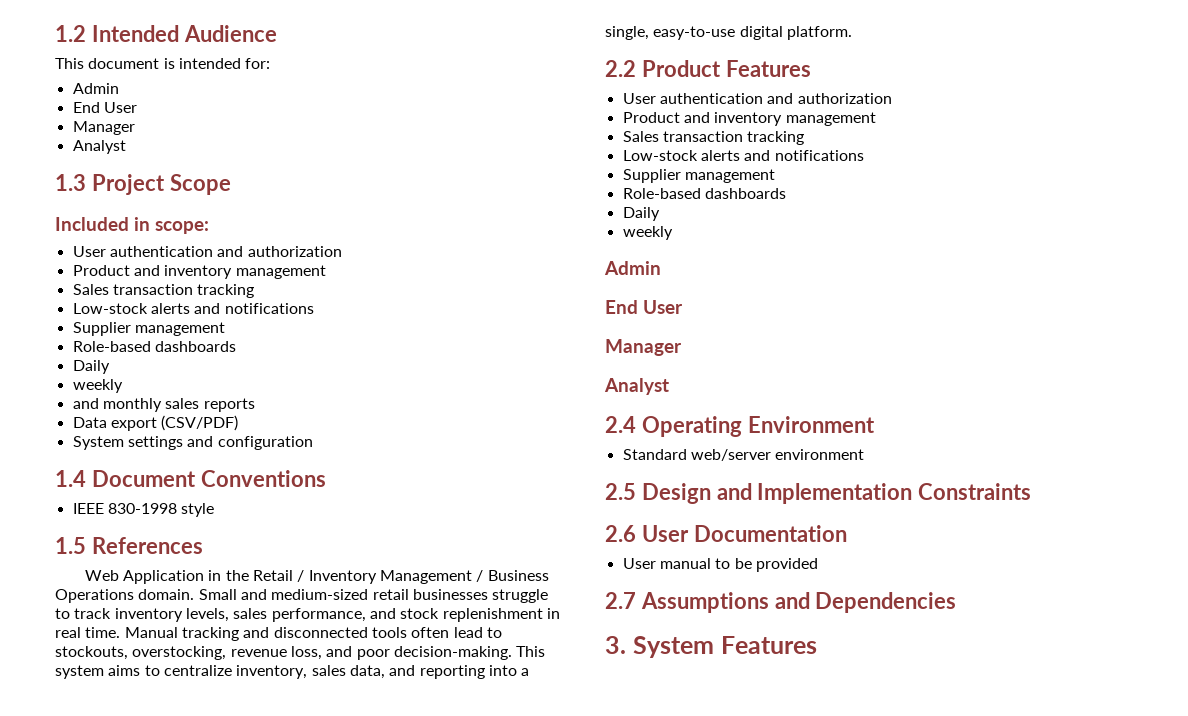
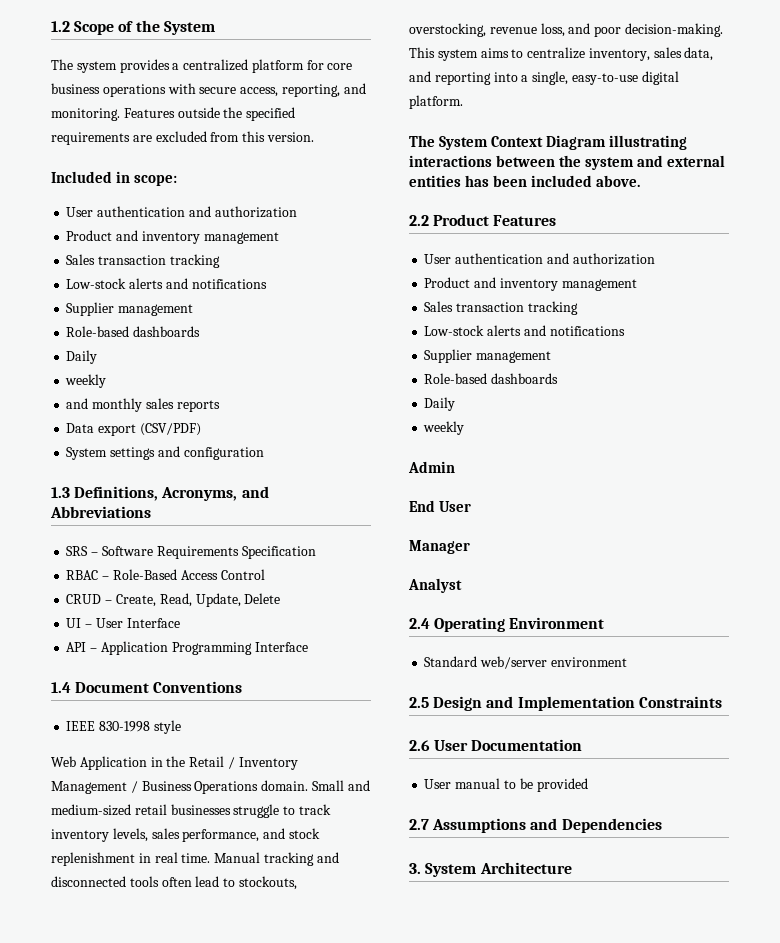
[91,25,277,42] [55,58,271,69] [72,83,119,94] [72,102,137,113] [72,121,135,135] [72,140,126,154] [55,174,231,195] Intended Audience // This document is intended for: // Admin // End User // Manager // Analyst // 1.3 Project Scope -> [74,20,215,35] [51,59,353,73] [51,83,366,97] [51,107,296,121] [51,131,314,145] Scope of the System // The system provides a centralized platform for core business operations with secure access, reporting, and monitoring. Features outside the specified requirements are excluded from this version.
(313, 443) none -> [51,486,269,501] [50,506,151,518] [66,546,316,559] [66,569,265,580] [66,593,281,607] [66,618,180,628] [66,641,308,655] // 1.3 Definitions, Acronyms, and Abbreviations // SRS – Software Requirements Specification // RBAC – Role-Based Access Control // CRUD – Create, Read, Update, Delete // UI – User Interface // API – Application Programming Interface
[55,537,203,554] // 1.5 References -> (181, 727) none
(852, 33) none -> [409,135,687,150] [409,155,725,170] [409,175,640,187] // The System Context Diagram illustrating interactions between the system and external entities has been included above.
[720,636,817,654] Features -> [479,862,572,874] Architecture

